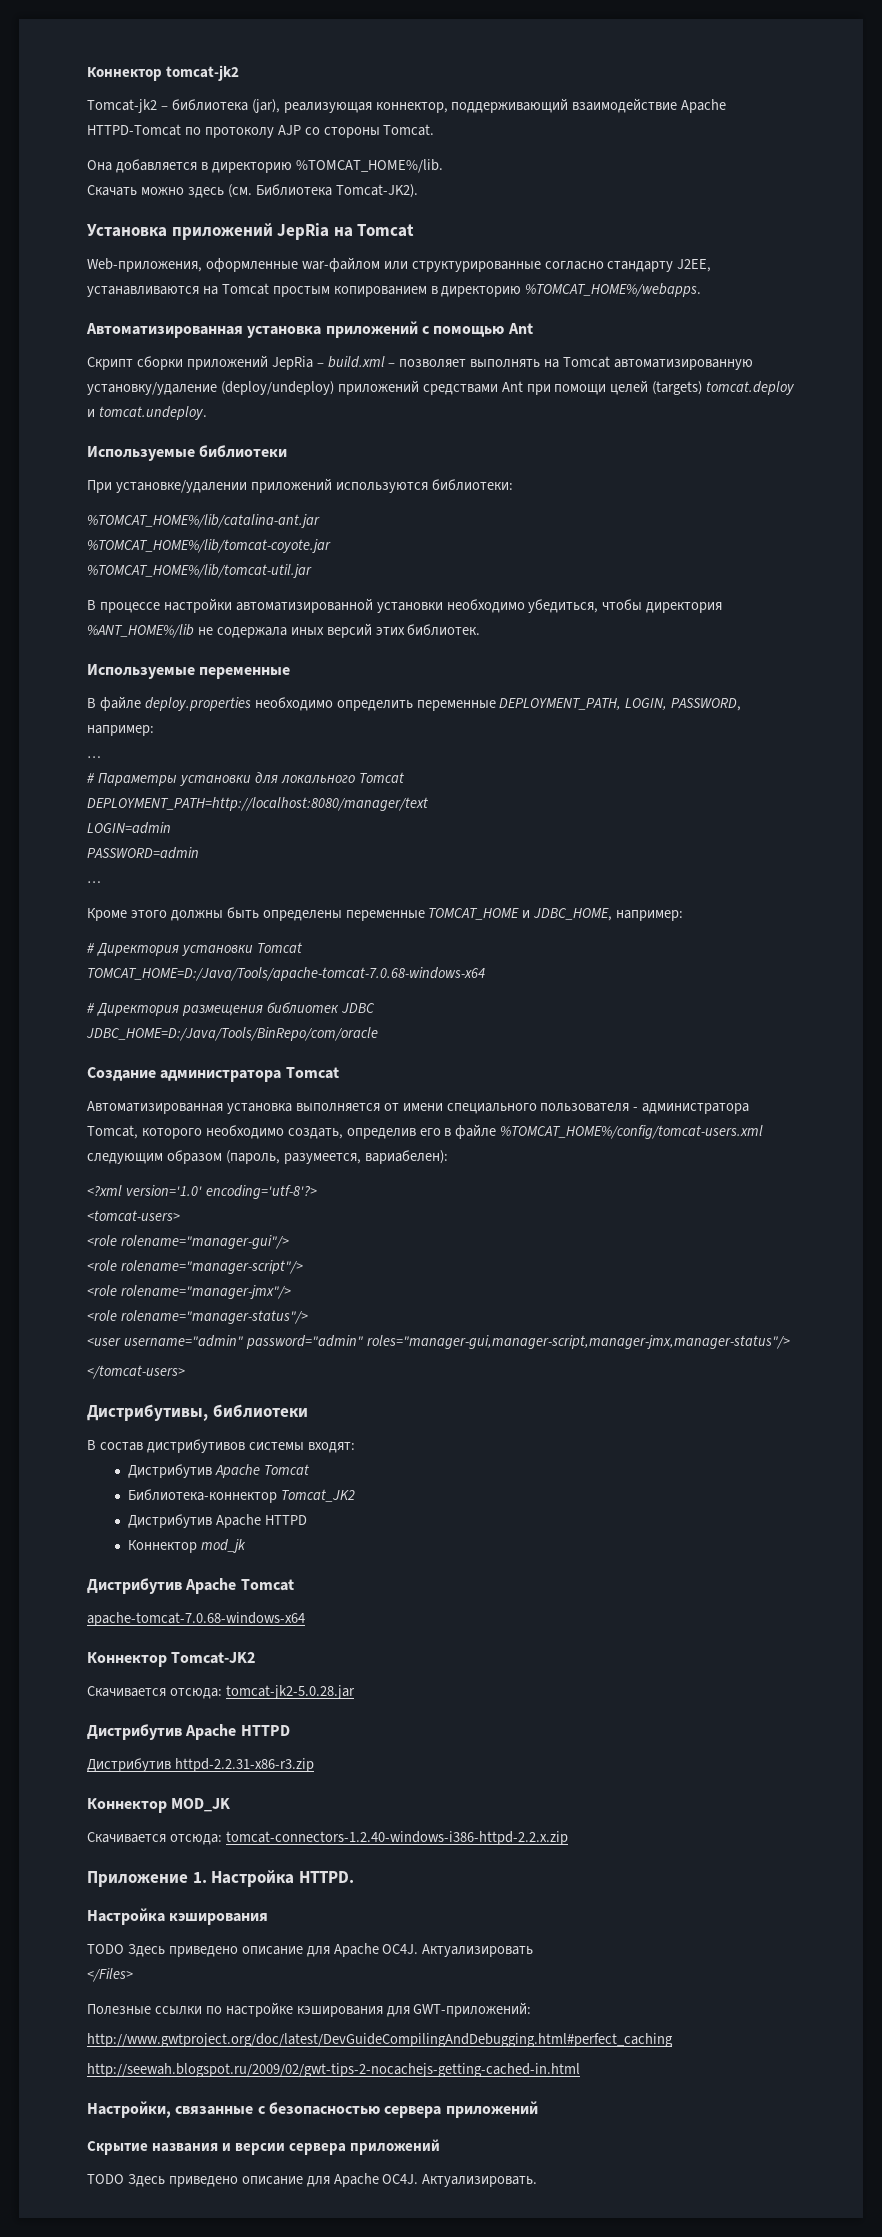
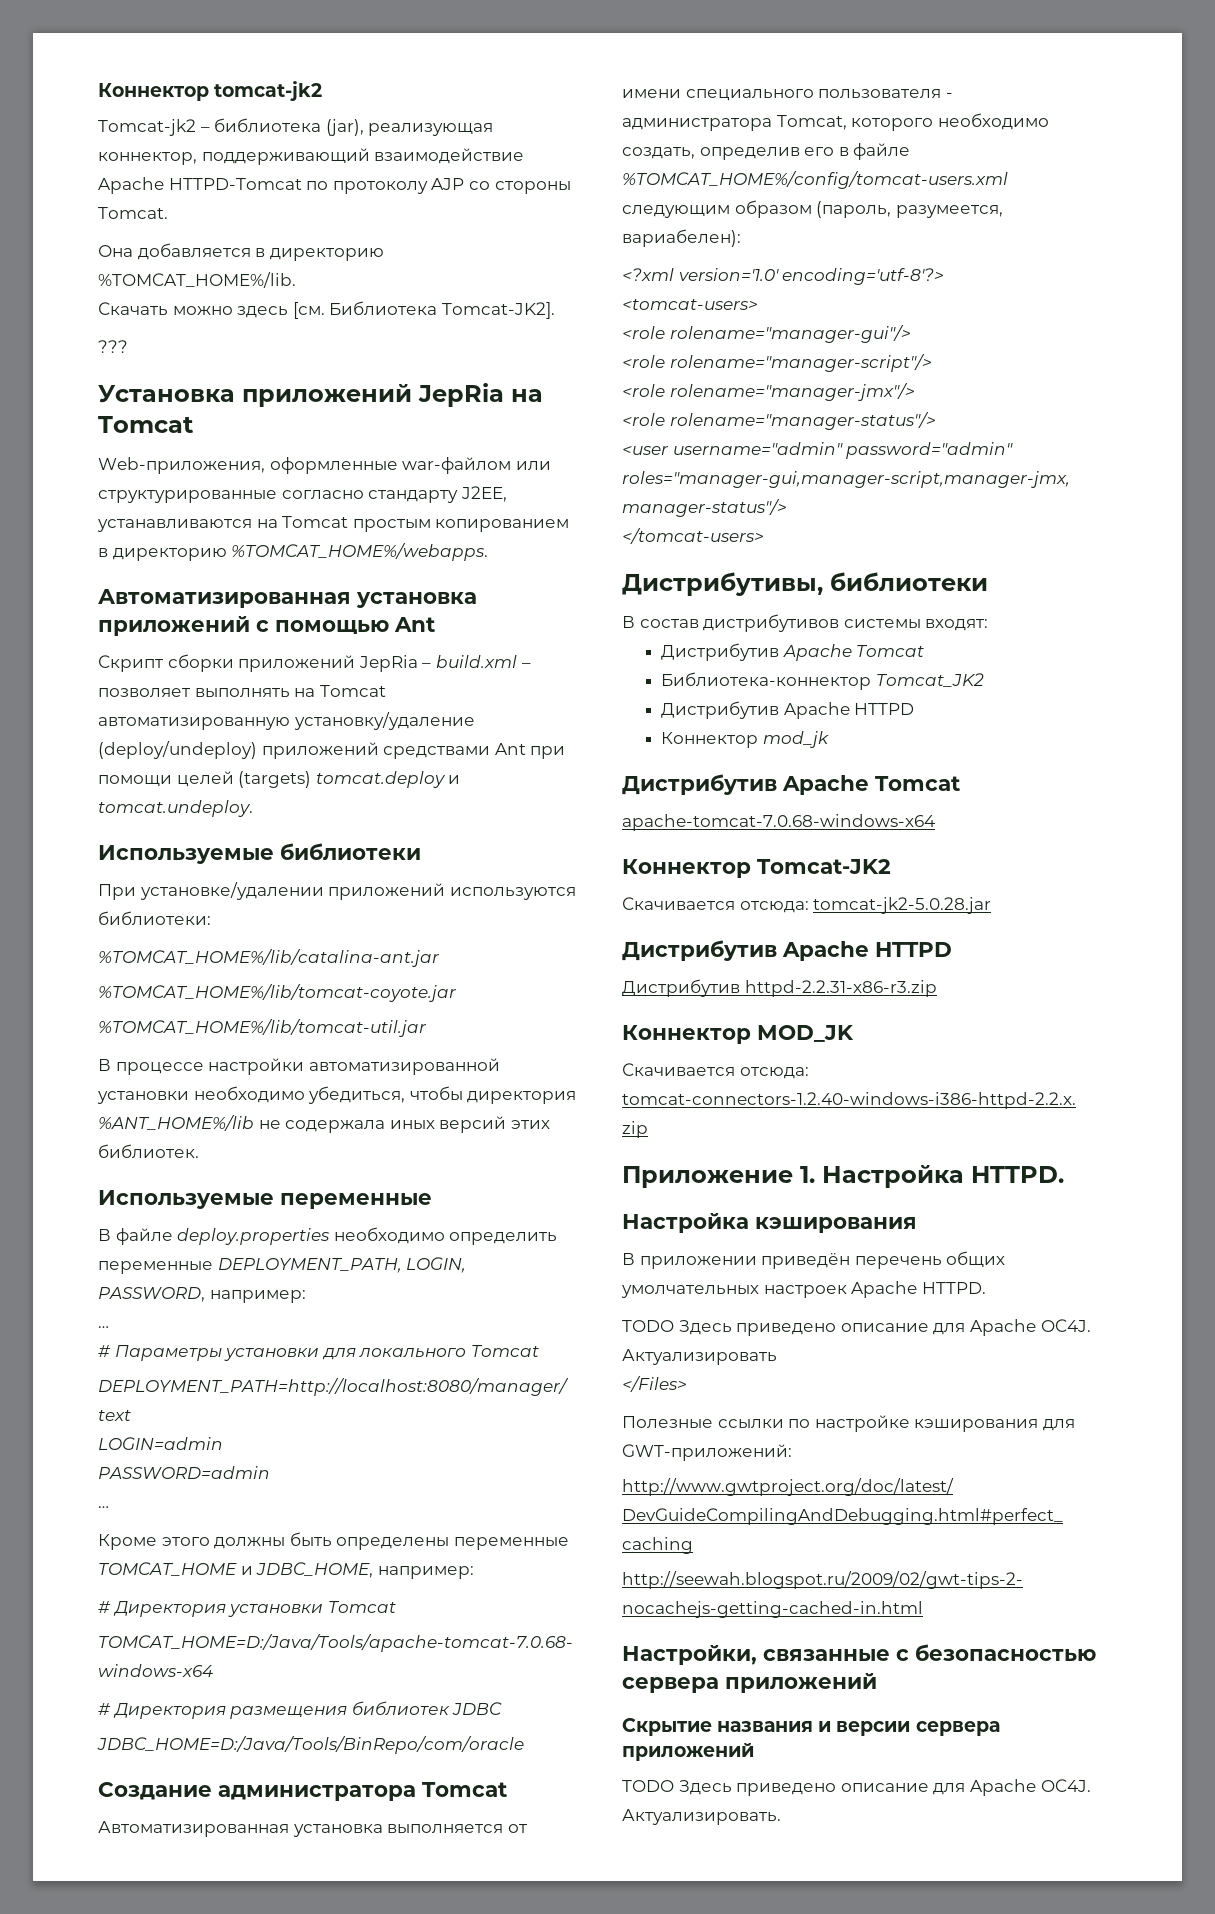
[227,184,418,198] (см. Библиотека Tomcat-JK2). -> [292,301,555,319] [98,340,128,353] [см. Библиотека Tomcat-JK2]. // ???
(269, 1919) none -> [622,1251,1006,1269] [621,1281,986,1298] // В приложении приведён перечень общих умолчательных настроек Apache HTTPD.

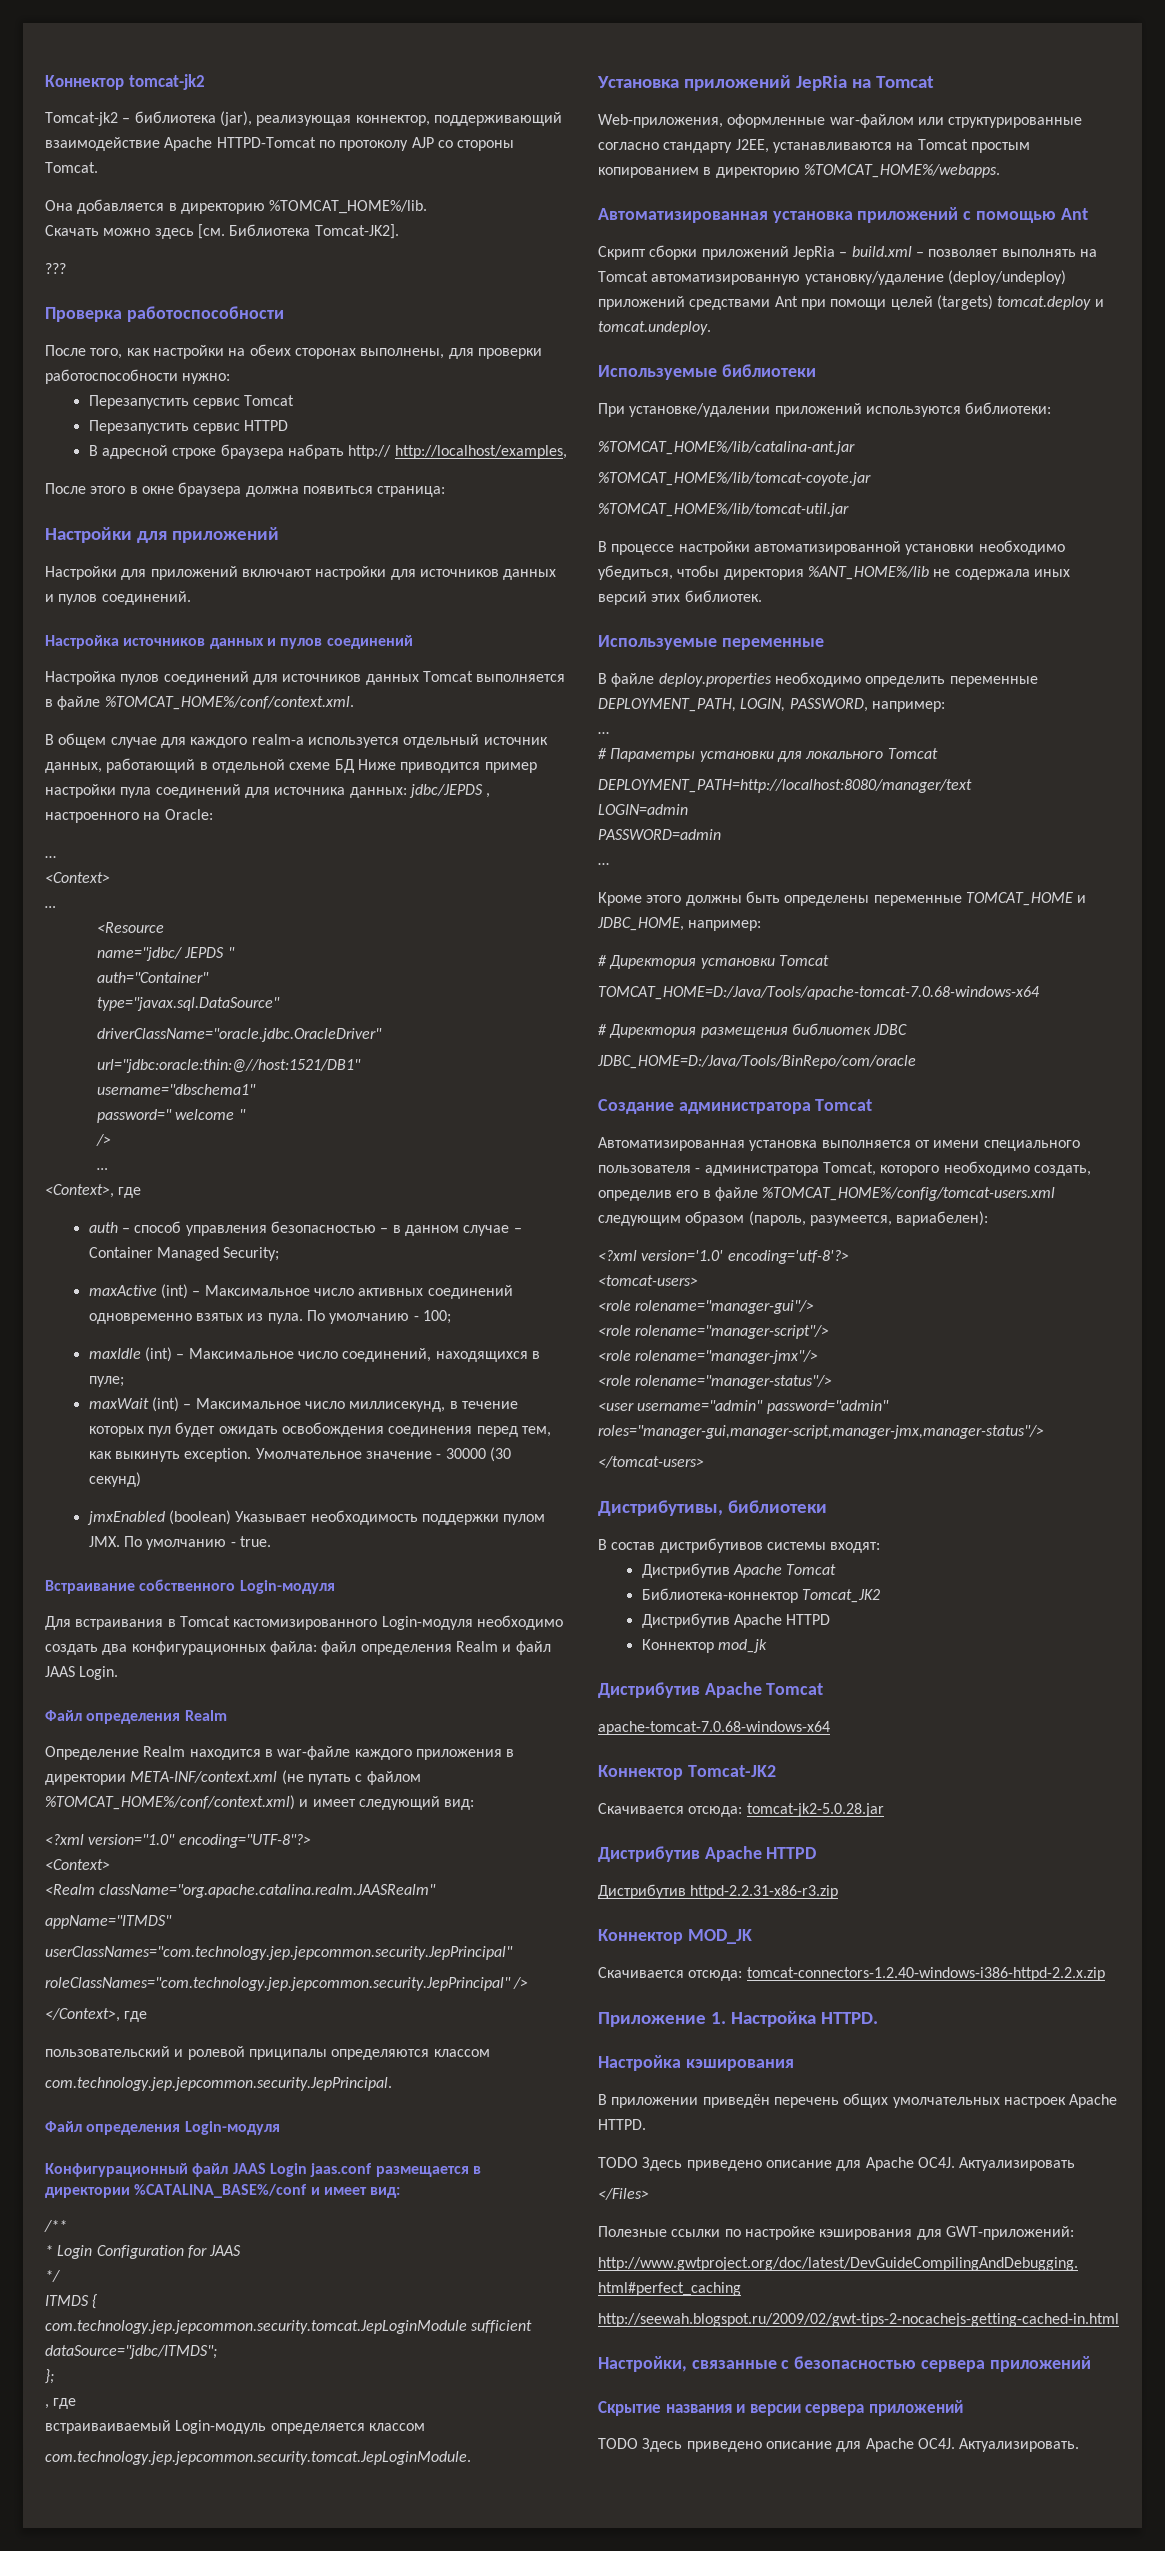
(128, 346) none -> [45,306,284,322] [45,344,542,359] [45,369,231,384] [88,395,295,409] [88,420,289,434] [88,444,567,459] [45,482,446,497] [45,527,279,543] [45,566,557,580] [45,591,191,605] [45,635,413,649] [45,671,566,685] [45,696,354,710] [45,733,548,748] [45,758,537,773] [45,784,491,798] [45,809,213,823] [45,856,56,858] [45,872,110,883] [45,906,56,908] [97,922,165,933] [97,947,235,961] [97,972,210,983] [97,997,281,1011] [97,1028,383,1042] [97,1059,362,1073] [97,1084,257,1095] [97,1109,246,1123] [96,1134,112,1146] [97,1168,109,1170] [45,1184,142,1198] [88,1221,522,1236] [88,1247,280,1261] [88,1284,513,1299] [88,1310,451,1324] [88,1347,540,1362] [88,1376,124,1387] [88,1397,518,1412] [88,1422,551,1437] [88,1447,511,1462] [88,1472,141,1487] [86,1510,546,1525] [88,1536,271,1550] [45,1579,335,1594] [45,1615,563,1630] [45,1641,551,1655] [45,1666,119,1680] [45,1710,227,1724] [45,1746,515,1760] [45,1770,421,1785] [45,1795,475,1810] [45,1834,311,1848] [45,1859,110,1870] [45,1884,437,1898] [45,1915,172,1929] [45,1946,513,1960] [45,1977,529,1991] [45,2008,148,2022] [45,2046,490,2060] [45,2077,392,2091] [45,2121,280,2135] [45,2163,481,2177] [45,2184,401,2198] [44,2220,67,2232] [45,2245,242,2259] [45,2270,60,2282] [45,2294,98,2309] [45,2320,533,2334] [45,2345,217,2359] [45,2369,54,2384] [45,2398,77,2409] [45,2420,425,2434] [45,2451,471,2465] // Проверка работоспособности // После того, как настройки на обеих сторонах выполнены, для проверки работоспособности нужно: // Перезапустить сервис Tomcat // Перезапустить сервис HTTPD // В адресной строке браузера набрать http:// http://localhost/examples, // После этого в окне браузера должна появиться страница: // Настройки для приложений // Настройки для приложений включают настройки для источников данных и пулов соединений. // Настройка источников данных и пулов соединений // Настройка пулов соединений для источников данных Tomcat выполняется в файле %TOMCAT_HOME%/conf/context.xml. // В общем случае для каждого realm-а используется отдельный источник данных, работающий в отдельной схеме БД Ниже приводится пример настройки пула соединений для источника данных: jdbc/JEPDS , настроенного на Oracle: // … // <Context> // … // <Resource // name="jdbc/ JEPDS " // auth="Container" // type="javax.sql.DataSource" // driverClassName="oracle.jdbc.OracleDriver" // url="jdbc:oracle:thin:@//host:1521/DB1" // username="dbschema1" // password=" welcome " // /> // … // <Context>, где // auth – способ управления безопасностью – в данном случае – Container Managed Security; // maxActive (int) – Максимальное число активных соединений одновременно взятых из пула. По умолчанию - 100; // maxIdle (int) – Максимальное число соединений, находящихся в пуле; // maxWait (int) – Максимальное число миллисекунд, в течение которых пул будет ожидать освобождения соединения перед тем, как выкинуть exception. Умолчательное значение - 30000 (30 секунд) // jmxEnabled (boolean) Указывает необходимость поддержки пулом JMX. По умолчанию - true. // Встраивание собственного Login-модуля // Для встраивания в Tomcat кастомизированного Login-модуля необходимо создать два конфигурационных файла: файл определения Realm и файл JAAS Login. // Файл определения Realm // Определение Realm находится в war-файле каждого приложения в директории META-INF/сontext.xml (не путать с файлом %TOMCAT_HOME%/conf/context.xml) и имеет следующий вид: // <?xml version="1.0" encoding="UTF-8"?> // <Context> // <Realm className="org.apache.catalina.realm.JAASRealm" // appName="ITMDS" // userClassNames="com.technology.jep.jepcommon.security.JepPrincipal" // roleClassNames="com.technology.jep.jepcommon.security.JepPrincipal" /> // </Context>, где // пользовательский и ролевой приципалы определяются классом // com.technology.jep.jepcommon.security.JepPrincipal. // Файл определения Login-модуля // Конфигурационный файл JAAS Login jaas.conf размещается в директории %CATALINA_BASE%/conf и имеет вид: // /** // * Login Configuration for JAAS // */ // ITMDS { // com.technology.jep.jepcommon.security.tomcat.JepLoginModule sufficient dataSource="jdbc/ITMDS"; // }; // , где // встраиваиваемый Login-модуль определяется классом // com.technology.jep.jepcommon.security.tomcat.JepLoginModule.

